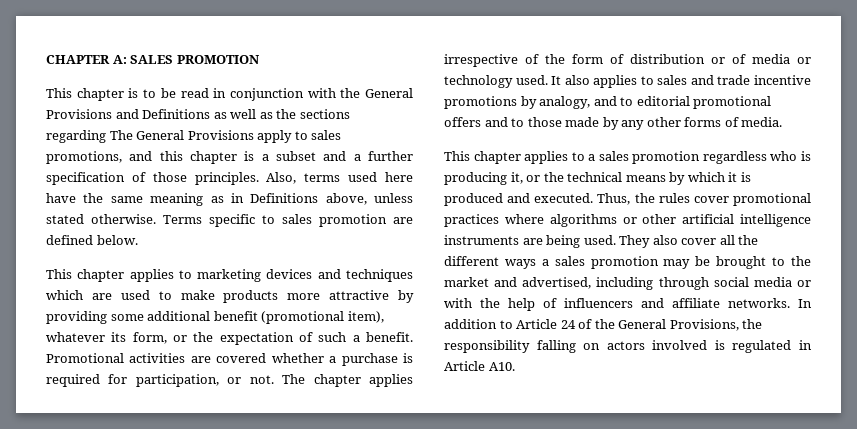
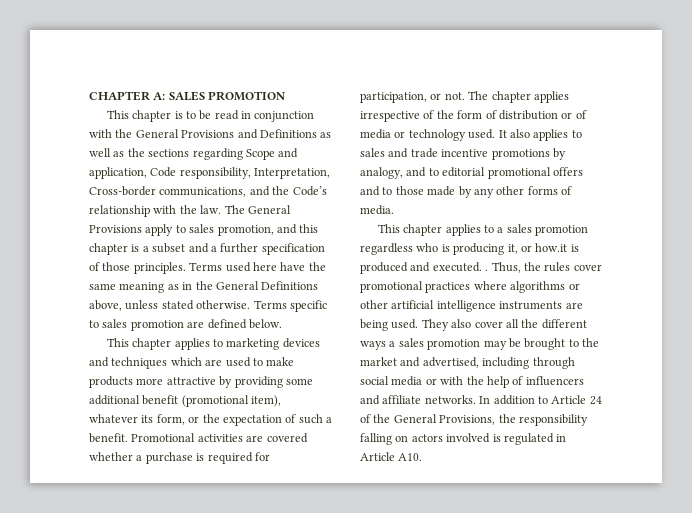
(106, 136) none -> [245,148,299,160] [89,167,331,179] [89,186,327,197] [89,205,222,217] Scope and application, Code responsibility, Interpretation, Cross-border communications, and the Code’s relationship with the law.
[46,151,122,164] promotions, -> [217,225,274,236] promotion,
[266,172,341,184] Also, terms -> [189,262,223,271] Terms
(244, 198) none -> [195,281,259,290] the General
[543,172,738,185] the technical means by which it -> [535,243,568,252] how.it
(594, 198) none -> [485,269,489,271] .

